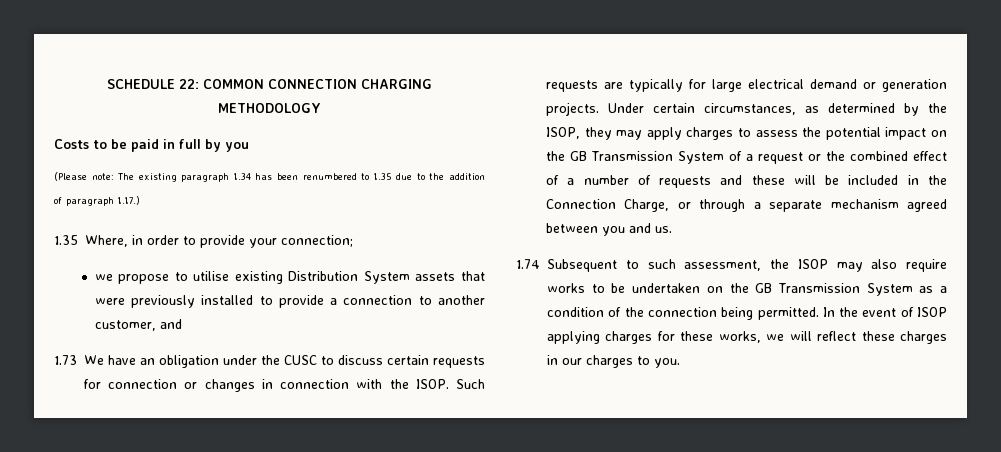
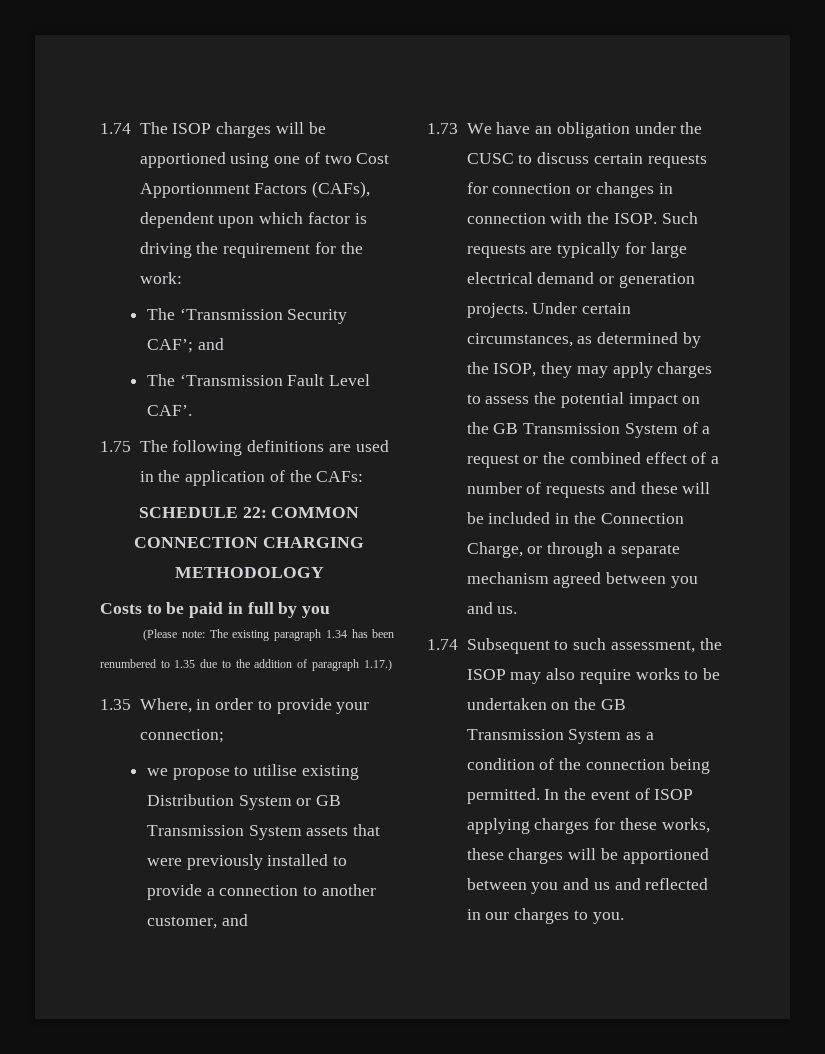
(107, 84) none -> [100,122,326,138] [139,152,390,168] [139,181,371,198] [139,212,367,228] [139,242,363,258] [139,272,182,284] [147,308,348,324] [147,338,224,353] [147,374,371,386] [147,405,193,416] [100,440,389,456] [139,470,364,486] 1.74 The ISOP charges will be apportioned using one of two Cost Apportionment Factors (CAFs), dependent upon which factor is driving the requirement for the work: // The ‘Transmission Security CAF’; and // The ‘Transmission Fault Level CAF’. // 1.75 The following definitions are used in the application of the CAFs: //
(410, 277) none -> [296,795,342,806] [147,825,302,840] or GB Transmission System
[766,331,948,344] we will reflect these charges -> [466,848,709,864] [466,878,709,894] these charges will be apportioned between you and us and reflected

